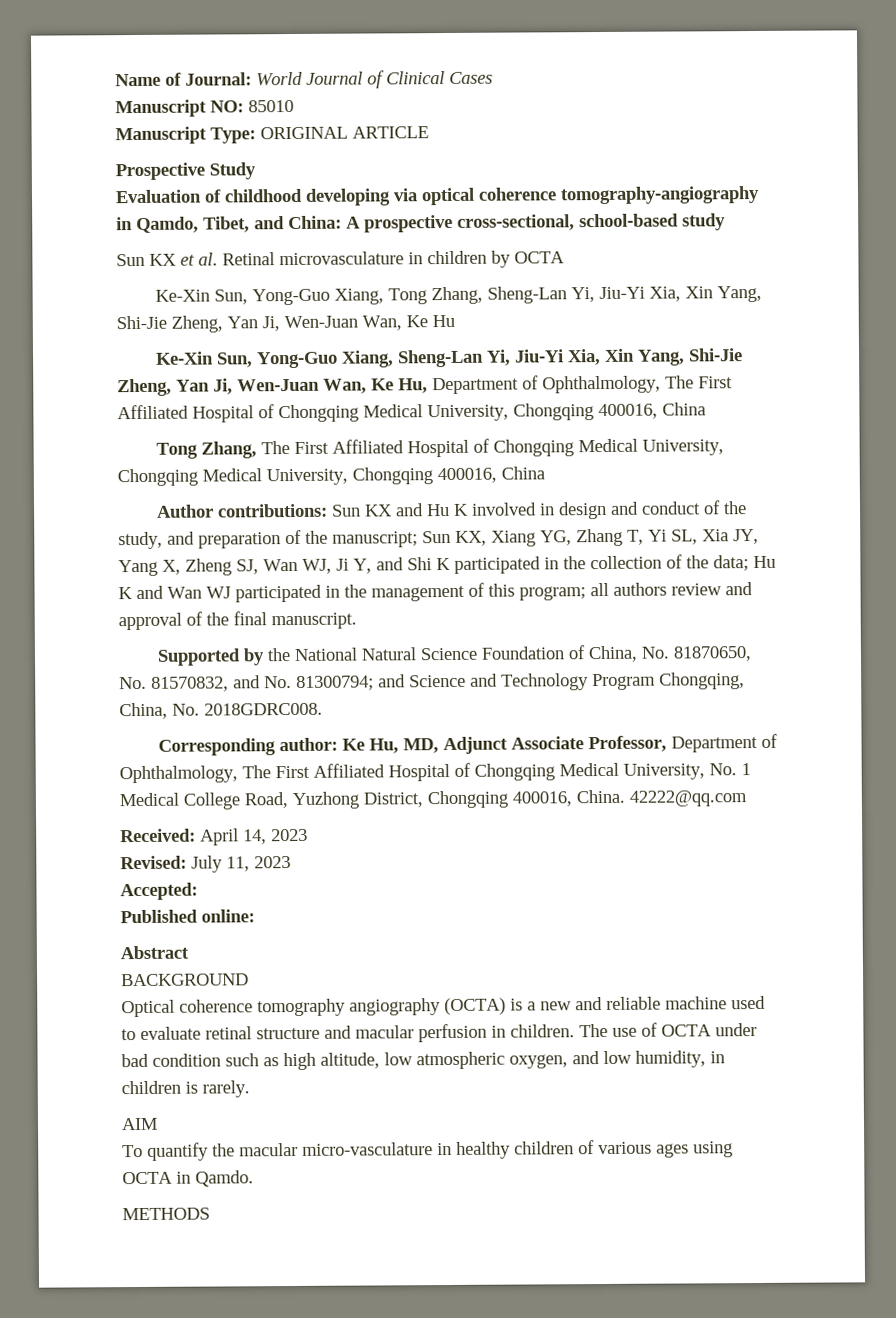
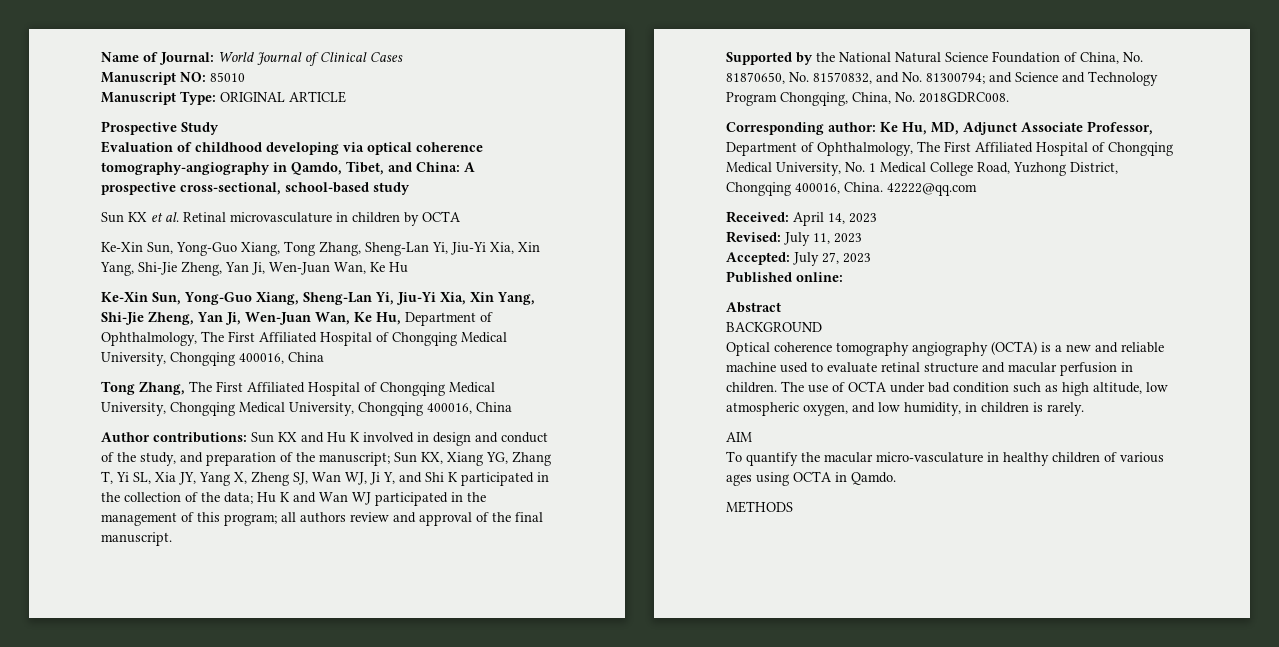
(198, 891) none -> [793,252,871,266] July 27, 2023

